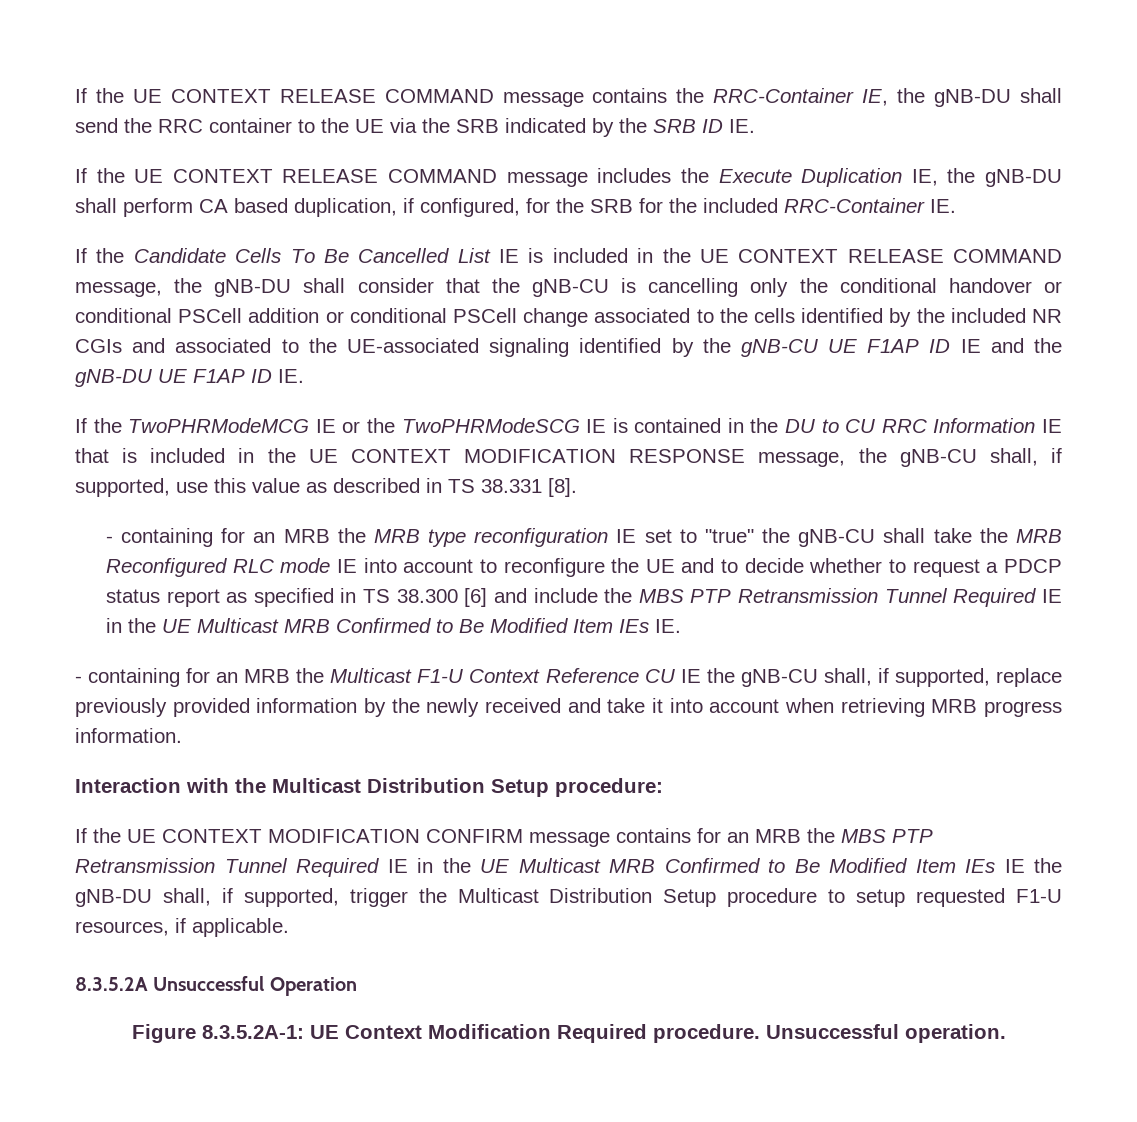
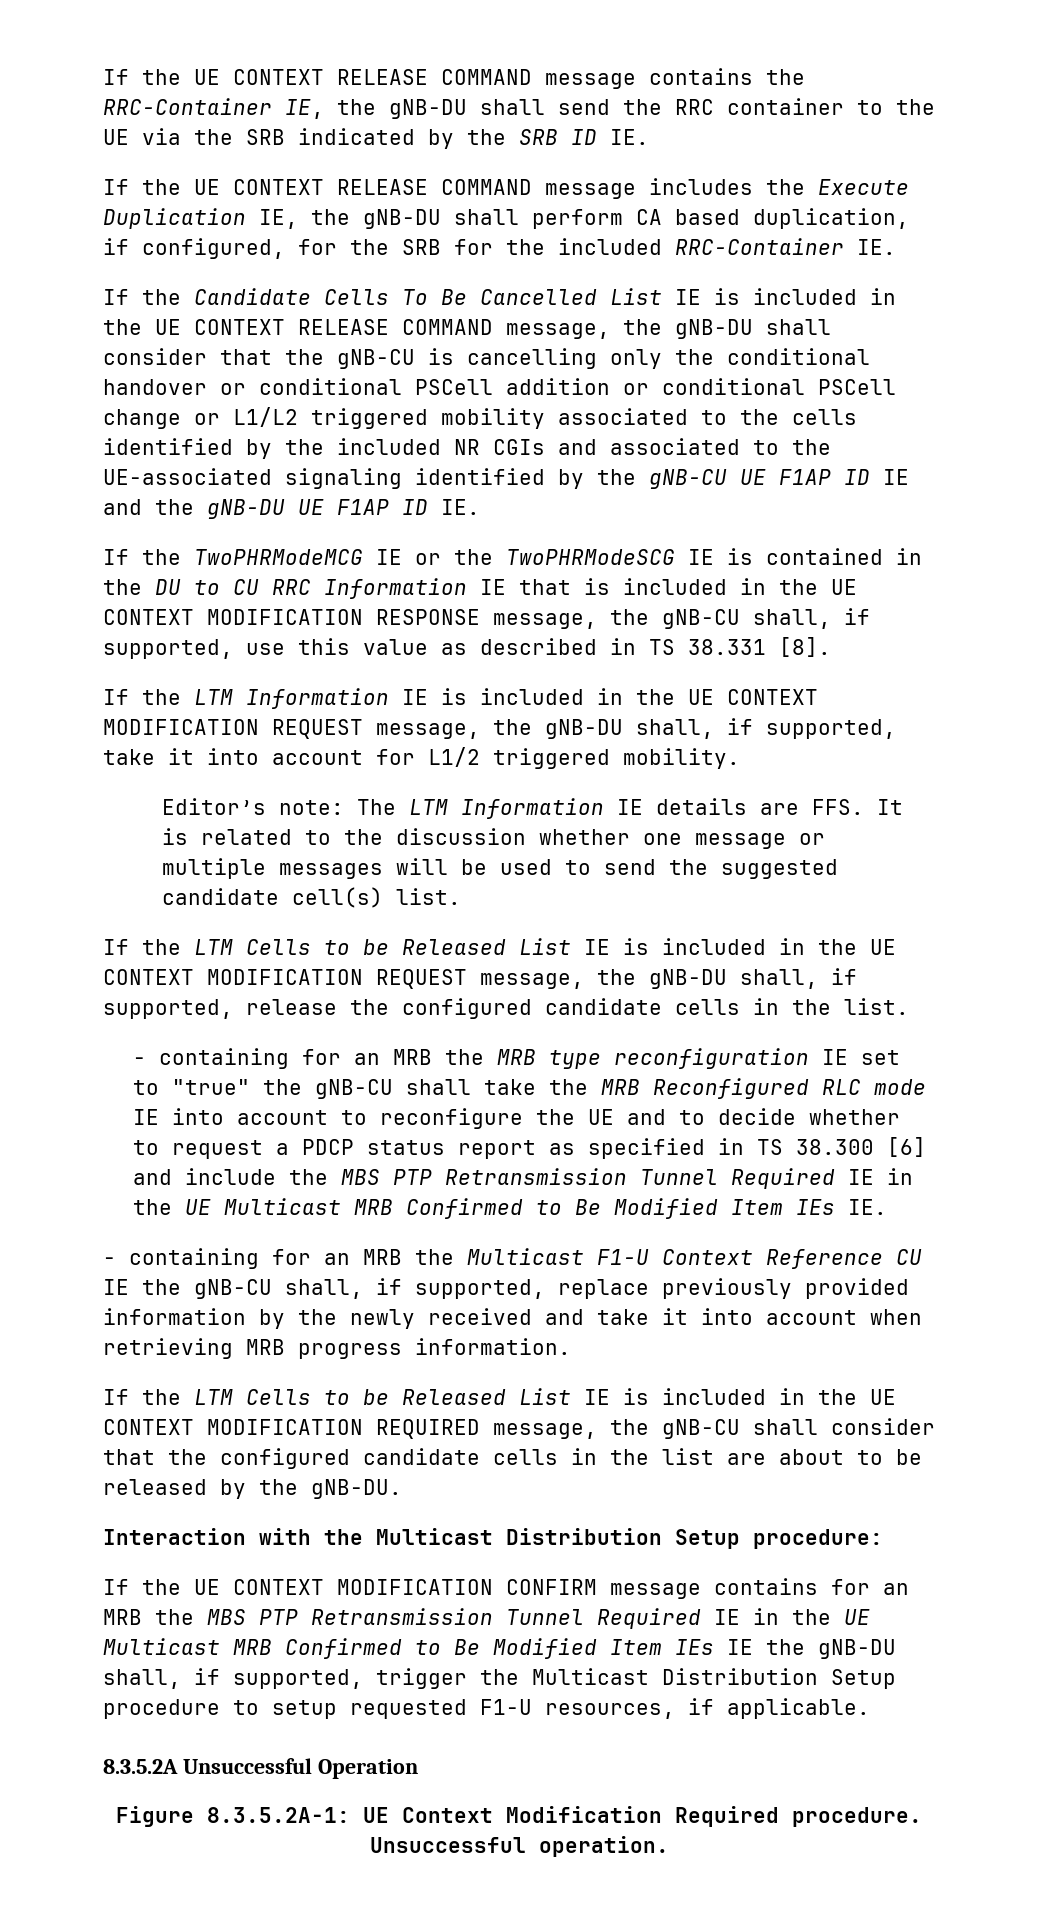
(589, 317) none -> [194,407,545,429] or L1/L2 triggered mobility
(577, 487) none -> [103,688,818,709] [103,718,896,739] [103,747,740,769] [162,798,904,819] [162,828,826,849] [162,858,839,879] [162,887,462,908] [103,938,896,955] [103,968,857,989] [103,998,909,1019] // If the LTM Information IE is included in the UE CONTEXT MODIFICATION REQUEST message, the gNB-DU shall, if supported, take it into account for L1/2 triggered mobility. // Editor’s note: The LTM Information IE details are FFS. It is related to the discussion whether one message or multiple messages will be used to send the suggested candidate cell(s) list. // If the LTM Cells to be Released List IE is included in the UE CONTEXT MODIFICATION REQUEST message, the gNB-DU shall, if supported, release the configured candidate cells in the list.
(182, 735) none -> [103,1388,896,1405] [103,1418,935,1439] [103,1448,922,1469] [103,1479,402,1499] // If the LTM Cells to be Released List IE is included in the UE CONTEXT MODIFICATION REQUIRED message, the gNB-CU shall consider that the configured candidate cells in the list are about to be released by the gNB-DU.

